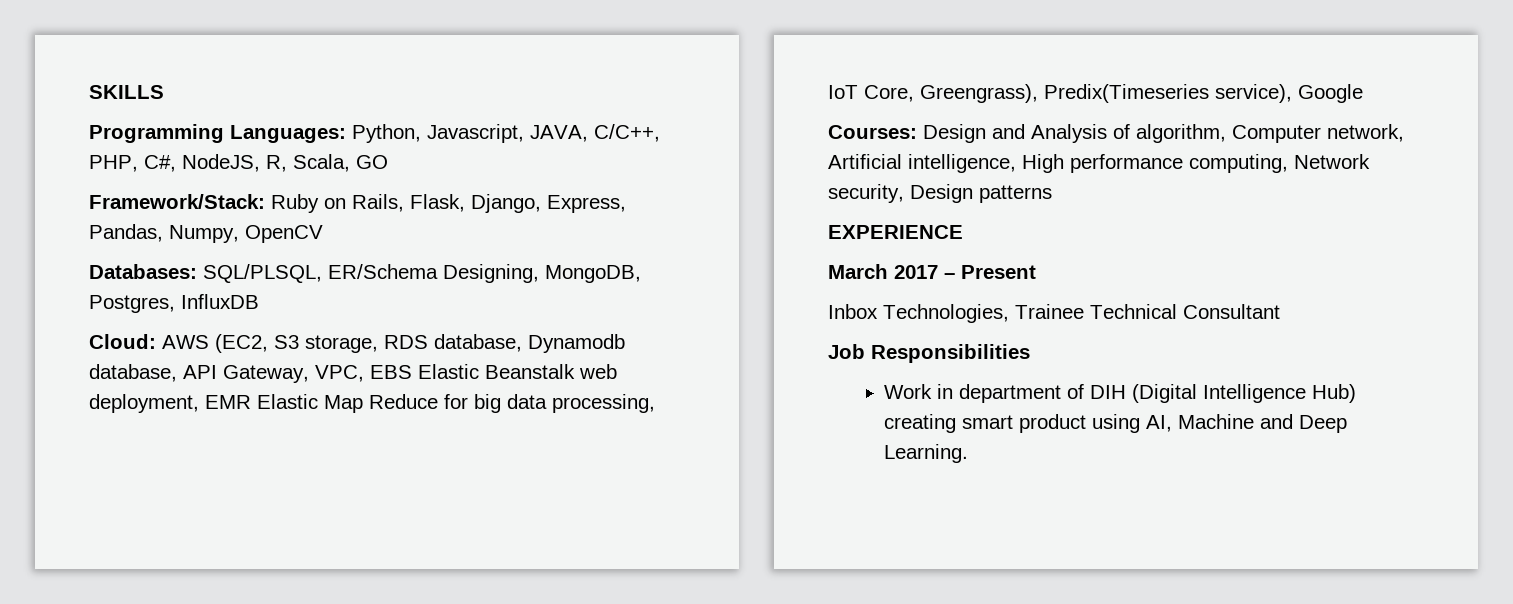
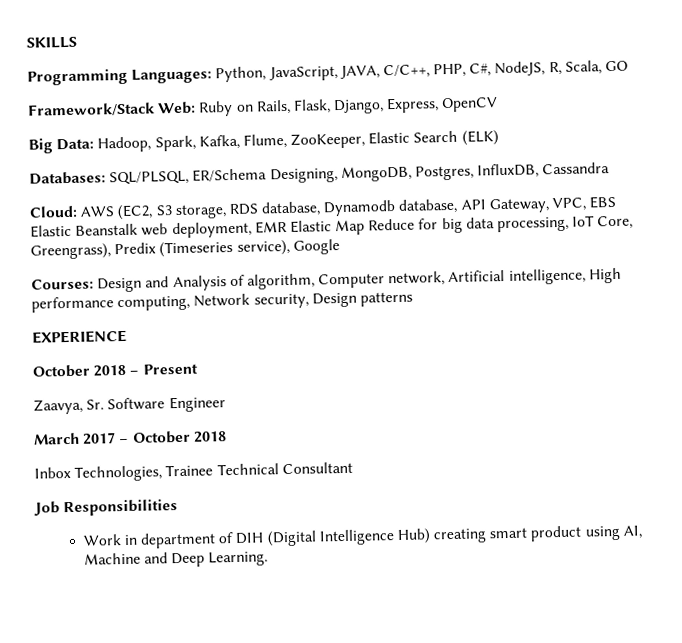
[427,124,524,143] Javascript, -> [268,66,338,82] JavaScript,
[89,194,265,209] Framework/Stack: -> [27,101,197,117] Framework/Stack Web:
[89,224,239,243] Pandas, Numpy, -> (440, 105) none
(323, 234) none -> [28,130,499,154] // Big Data: Hadoop, Spark, Kafka, Flume, ZooKeeper, Elastic Search (ELK)
[181,294,259,309] InfluxDB -> [477,162,611,179] InfluxDB, Cassandra
[1044,84,1209,103] Predix(Timeseries -> [114,240,234,258] Predix (Timeseries
(963, 232) none -> [32,363,198,378] [33,396,226,415] // October 2018 – Present // Zaavya, Sr. Software Engineer
[961,265,1036,279] Present -> [131,430,227,444] October 2018

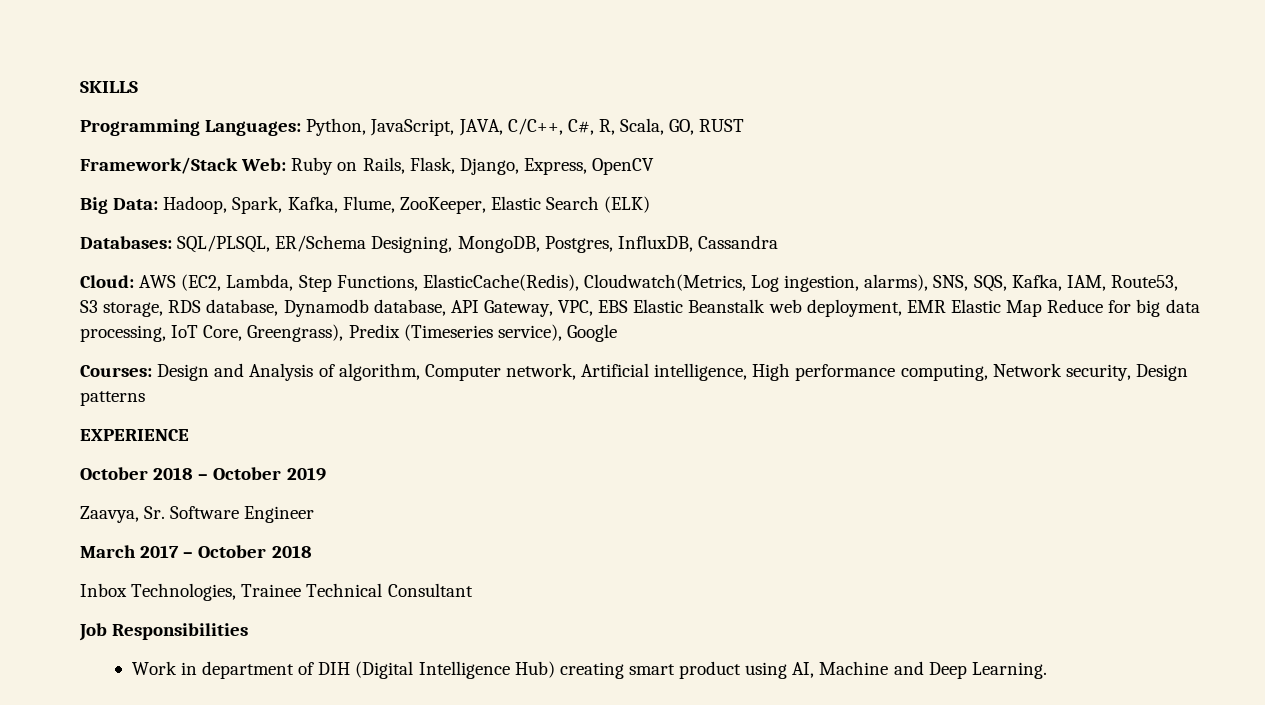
[433,60,629,78] PHP, C#, NodeJS, R, Scala, GO -> [567,118,745,135] C#, R, Scala, GO, RUST
(154, 212) none -> [226,274,1178,292] Lambda, Step Functions, ElasticCache(Redis), Cloudwatch(Metrics, Log ingestion, alarms), SNS, SQS, Kafka, IAM, Route53,
[142,363,198,375] Present -> [213,467,326,481] October 2019

